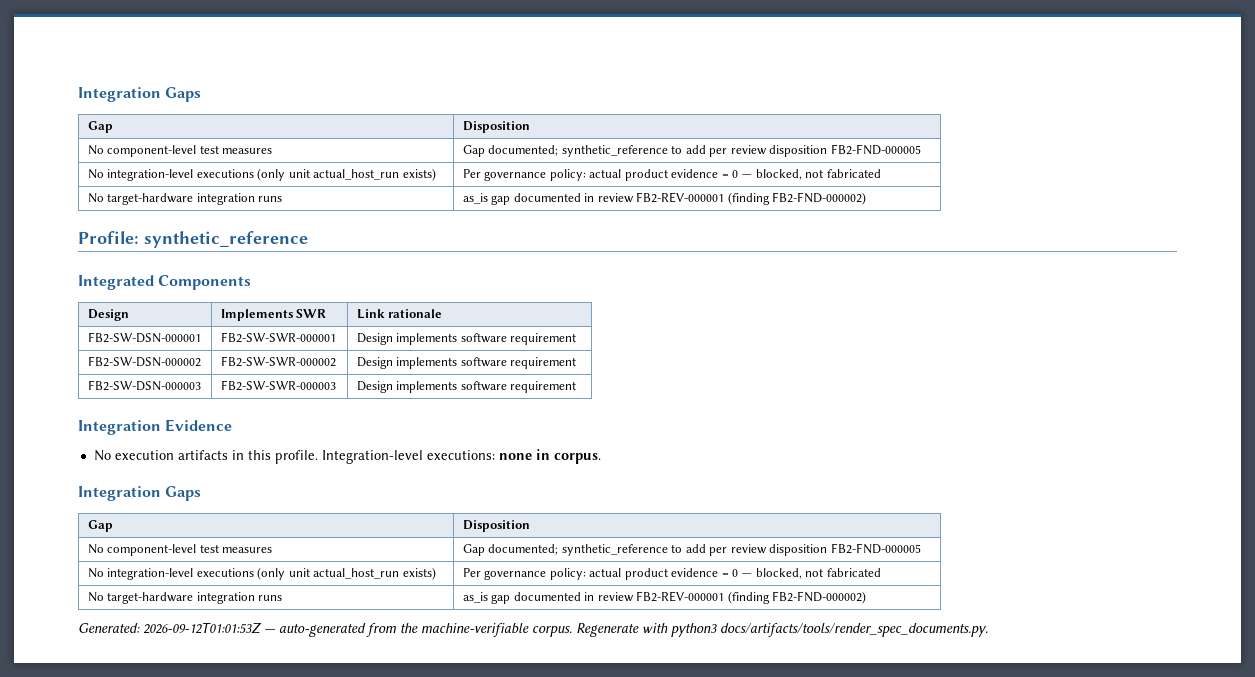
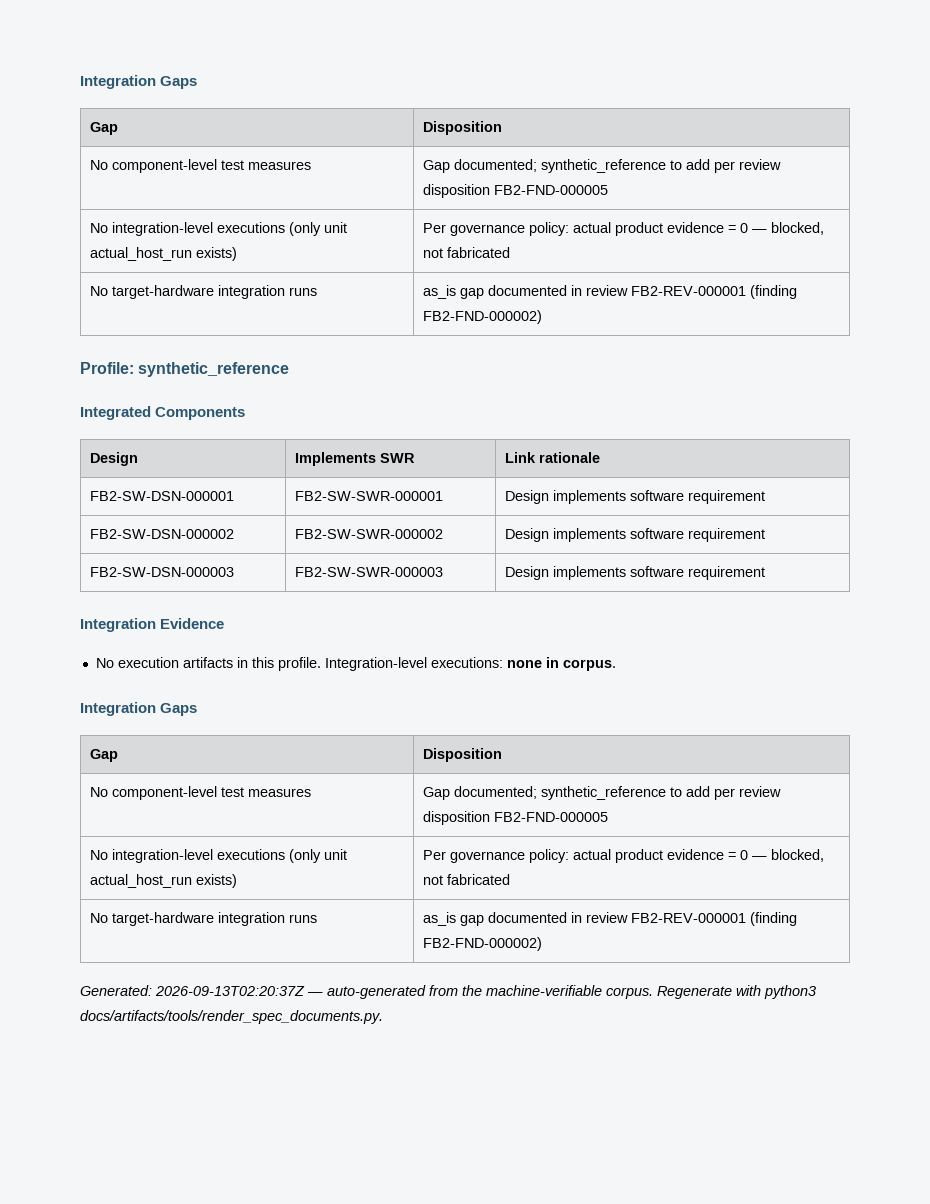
[143,622,262,634] 2026-09-12T01:01:53Z -> [155,986,305,996] 2026-09-13T02:20:37Z

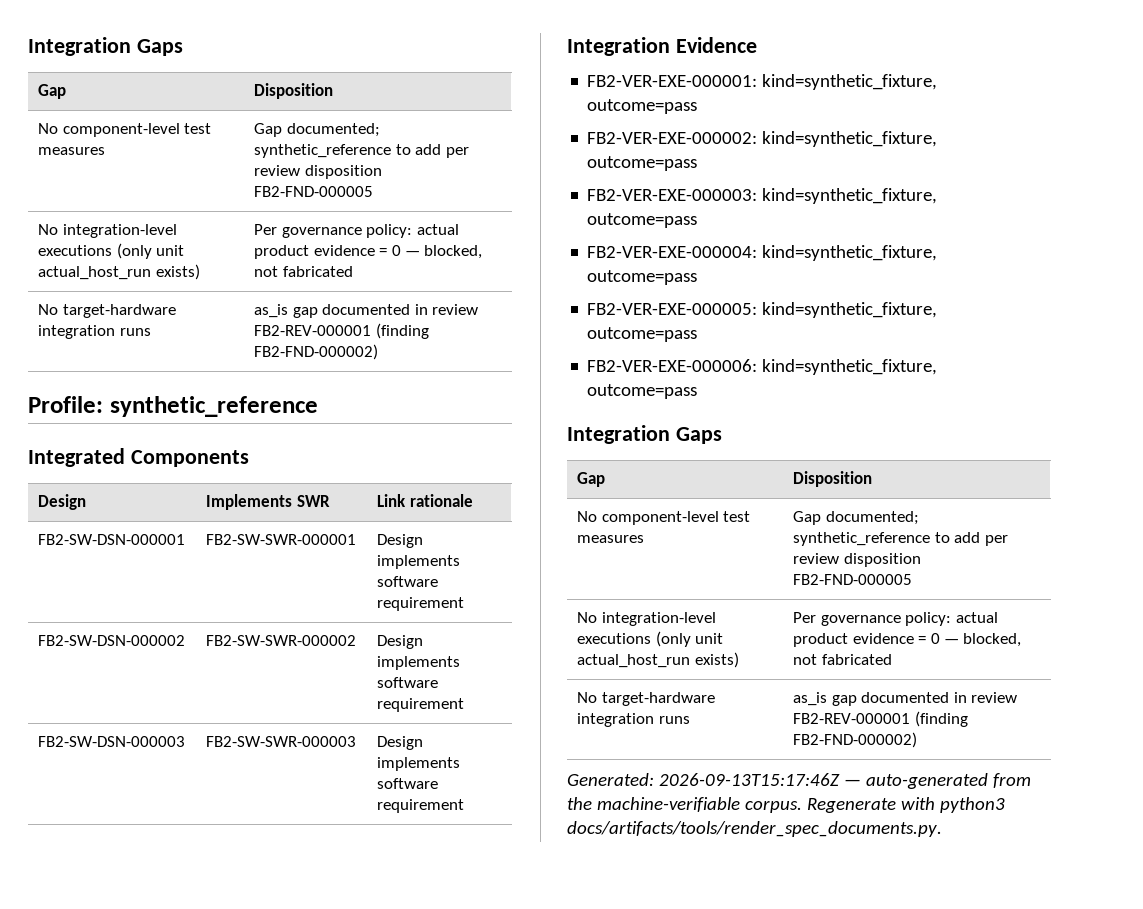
[95,657,616,671] No execution artifacts in this profile. Integration-level executions: none in corpus. -> [587,74,938,90] [587,99,698,114] [587,131,938,147] [587,156,698,171] [587,188,938,204] [587,213,698,228] [587,245,938,261] [587,270,698,285] [587,302,938,318] [587,327,698,342] [587,359,938,375] [587,384,698,399] FB2-VER-EXE-000001: kind=synthetic_fixture, outcome=pass // FB2-VER-EXE-000002: kind=synthetic_fixture, outcome=pass // FB2-VER-EXE-000003: kind=synthetic_fixture, outcome=pass // FB2-VER-EXE-000004: kind=synthetic_fixture, outcome=pass // FB2-VER-EXE-000005: kind=synthetic_fixture, outcome=pass // FB2-VER-EXE-000006: kind=synthetic_fixture, outcome=pass
[155,986,305,996] 2026-09-13T02:20:37Z -> [658,773,840,786] 2026-09-13T15:17:46Z

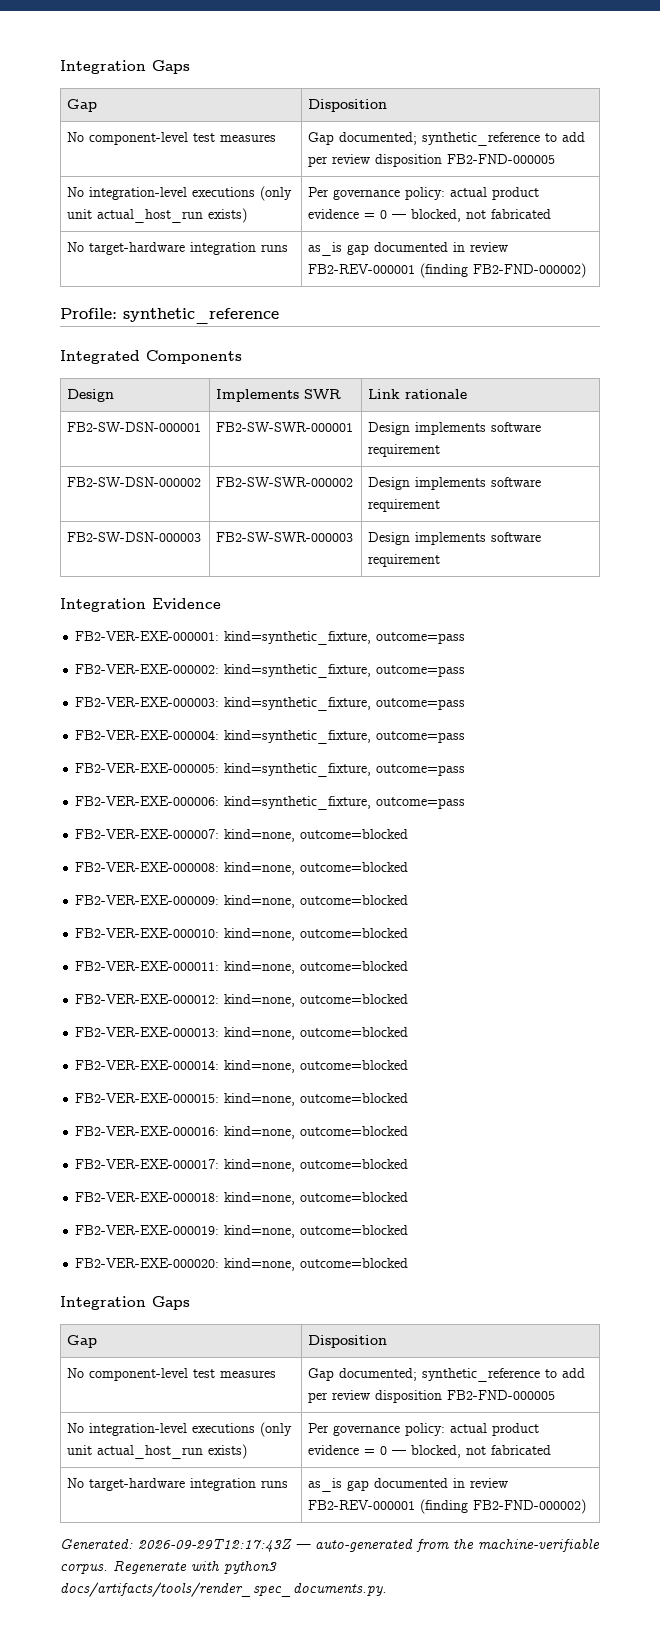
(698, 391) none -> [75,829,409,842] [75,862,409,875] [75,895,409,908] [75,928,409,941] [75,961,409,974] [75,994,409,1007] [75,1027,409,1040] [75,1060,409,1073] [75,1093,409,1106] [75,1126,409,1139] [75,1159,409,1172] [75,1192,409,1205] [75,1225,409,1238] [75,1258,409,1271] // FB2-VER-EXE-000007: kind=none, outcome=blocked // FB2-VER-EXE-000008: kind=none, outcome=blocked // FB2-VER-EXE-000009: kind=none, outcome=blocked // FB2-VER-EXE-000010: kind=none, outcome=blocked // FB2-VER-EXE-000011: kind=none, outcome=blocked // FB2-VER-EXE-000012: kind=none, outcome=blocked // FB2-VER-EXE-000013: kind=none, outcome=blocked // FB2-VER-EXE-000014: kind=none, outcome=blocked // FB2-VER-EXE-000015: kind=none, outcome=blocked // FB2-VER-EXE-000016: kind=none, outcome=blocked // FB2-VER-EXE-000017: kind=none, outcome=blocked // FB2-VER-EXE-000018: kind=none, outcome=blocked // FB2-VER-EXE-000019: kind=none, outcome=blocked // FB2-VER-EXE-000020: kind=none, outcome=blocked
[658,773,840,786] 2026-09-13T15:17:46Z -> [138,1539,292,1552] 2026-09-29T12:17:43Z

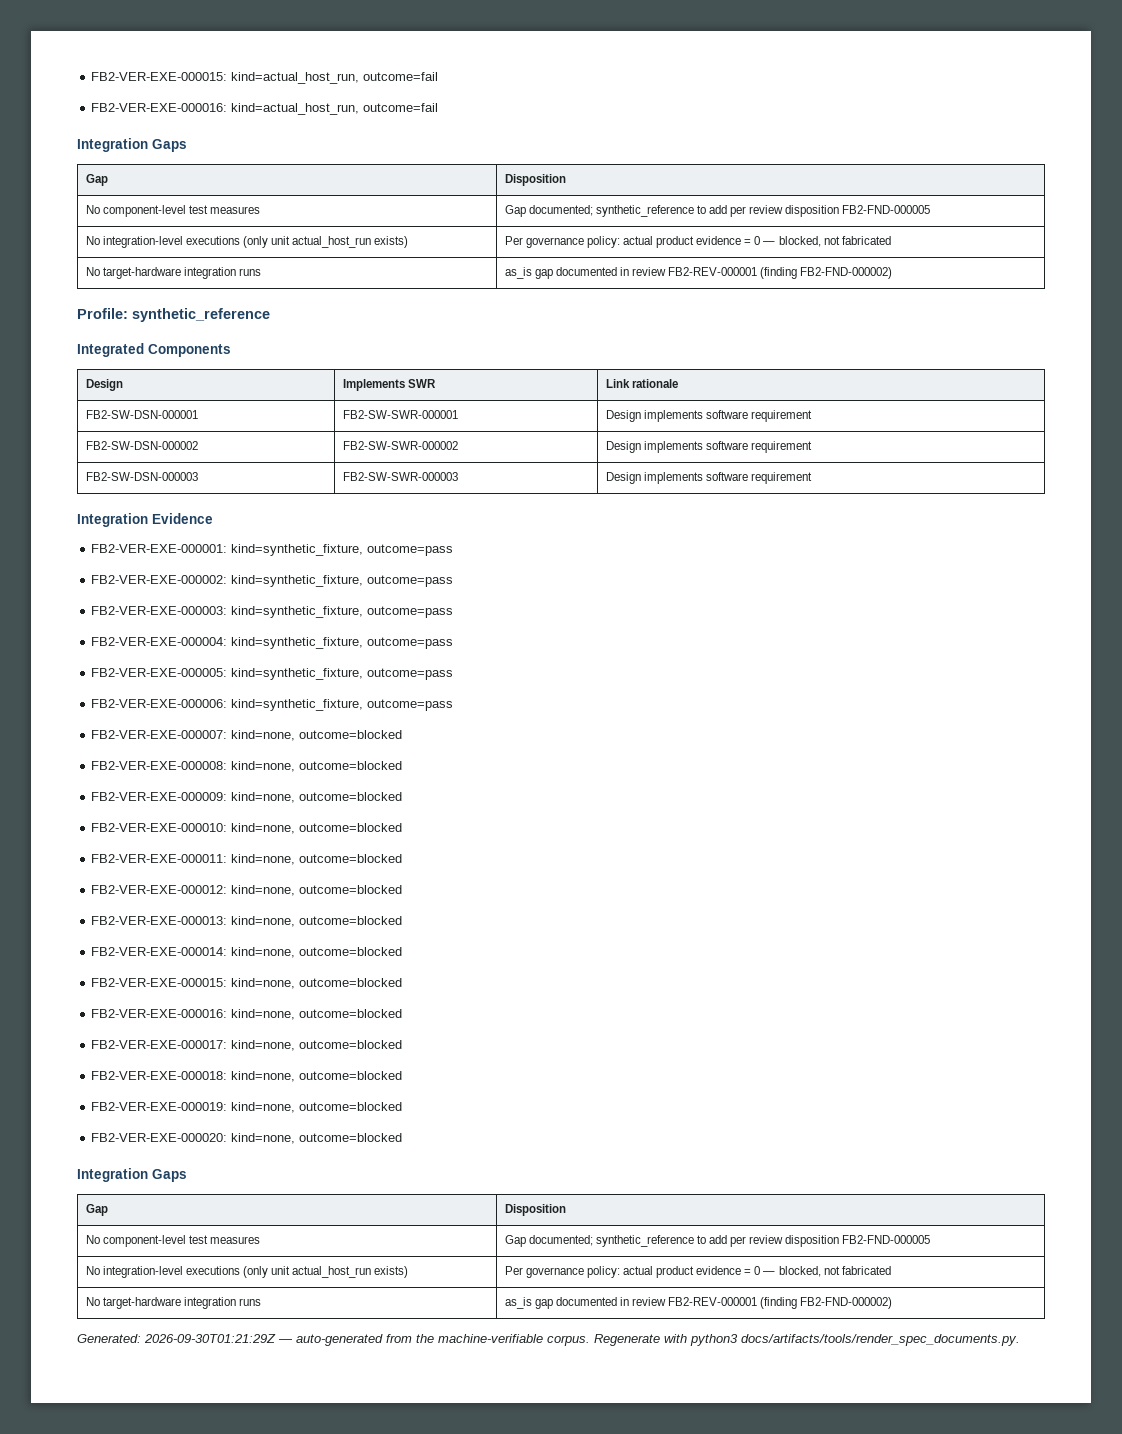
(60, 67) none -> [91,72,439,84] [91,103,439,115] FB2-VER-EXE-000015: kind=actual_host_run, outcome=fail // FB2-VER-EXE-000016: kind=actual_host_run, outcome=fail //
[138,1539,292,1552] 2026-09-29T12:17:43Z -> [144,1334,276,1343] 2026-09-30T01:21:29Z

